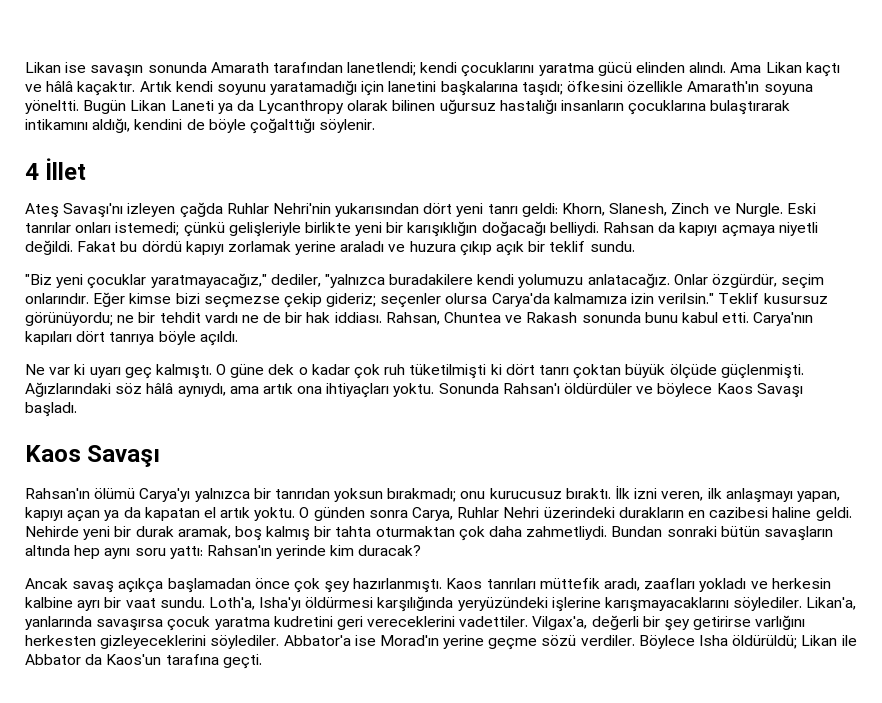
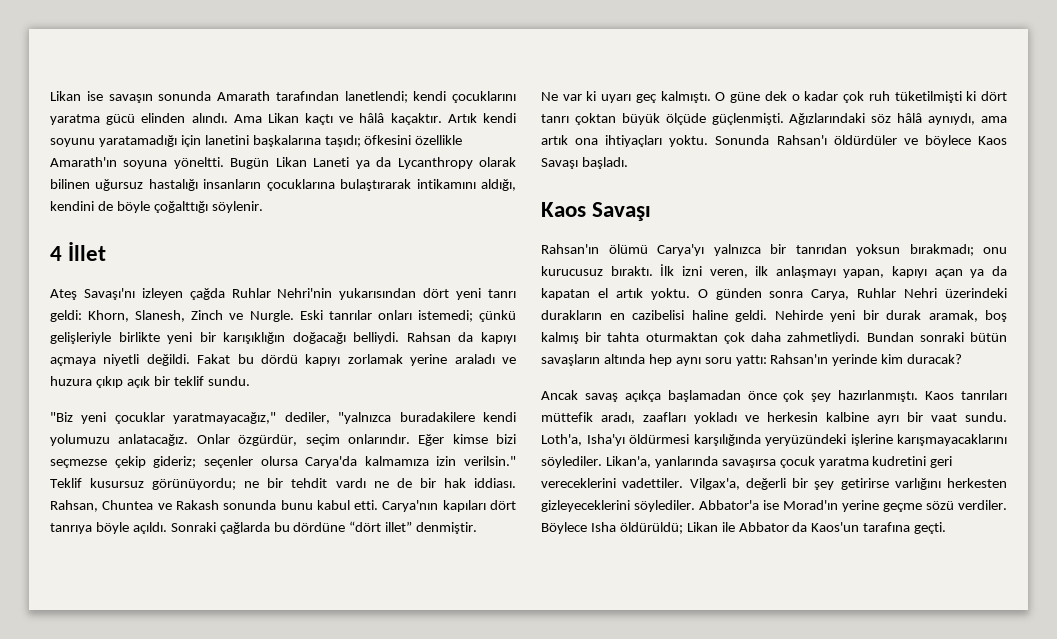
(238, 338) none -> [170,521,478,534] Sonraki çağlarda bu dördüne “dört illet” denmiştir.
[709,507,769,518] cazibesi -> [632,310,684,320] cazibelisi

